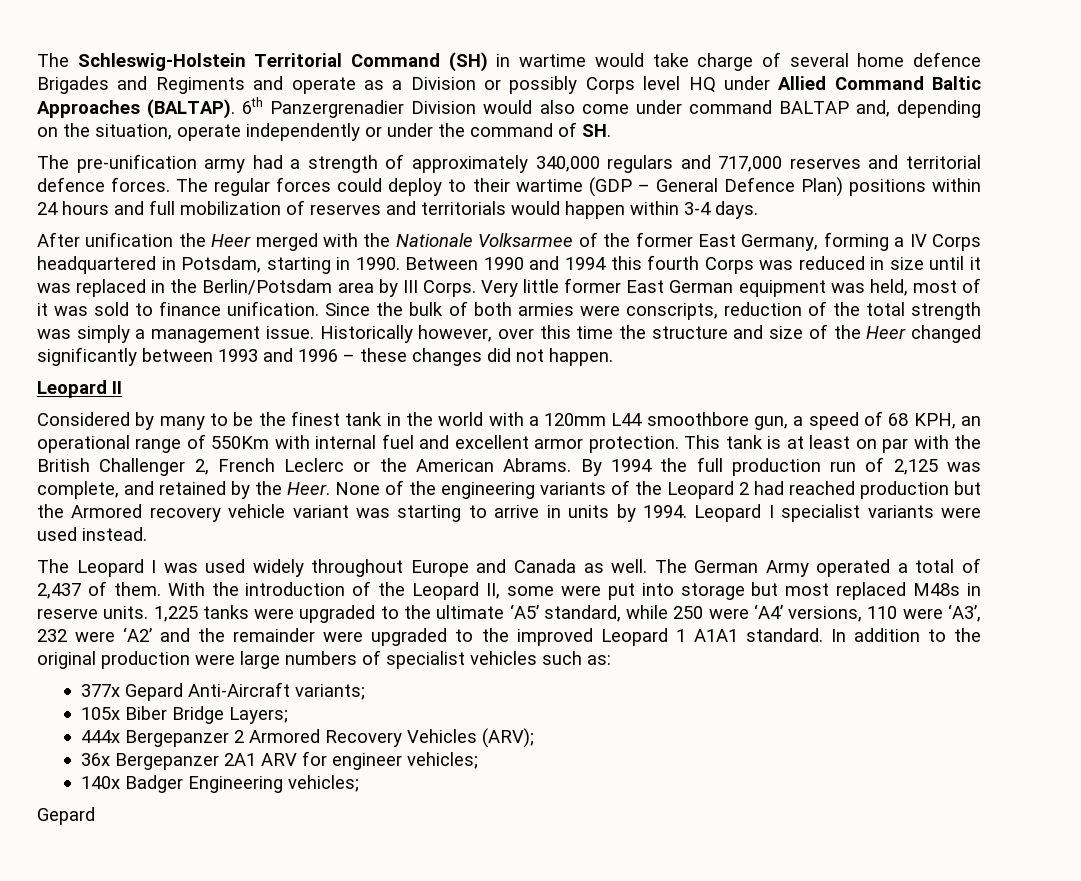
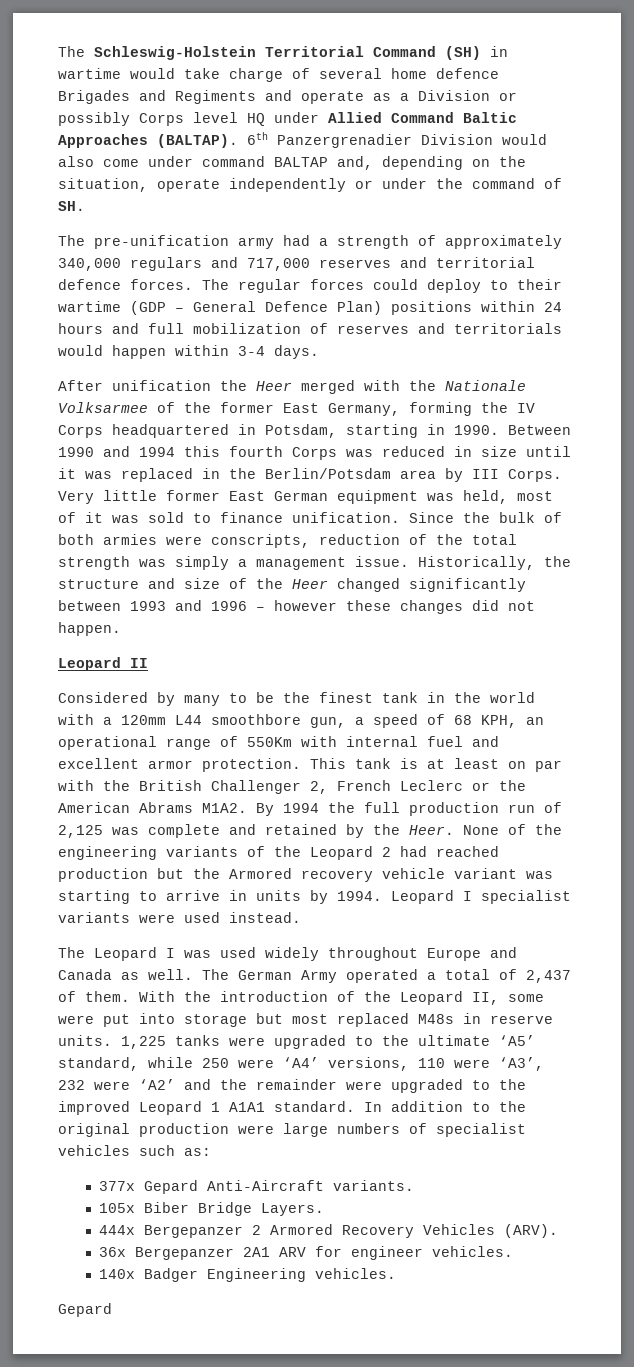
[894,237,905,247] a -> [481,402,508,413] the
[319,325,614,343] Historically however, over this time -> [418,556,535,570] Historically,
(355, 358) none -> [274,600,337,611] however
[503,458,572,472] Abrams. -> [139,802,247,813] Abrams M1A2.
[37,481,119,499] complete, -> [148,824,220,838] complete
[294,684,365,700] variants; -> [333,1180,415,1191] variants.
[228,707,288,724] Layers; -> [261,1203,325,1216] Layers.
[481,728,534,748] (ARV); -> [504,1224,559,1238] (ARV).
[406,752,478,769] vehicles; -> [432,1246,514,1257] vehicles.
[287,775,359,792] vehicles; -> [315,1268,397,1279] vehicles.

